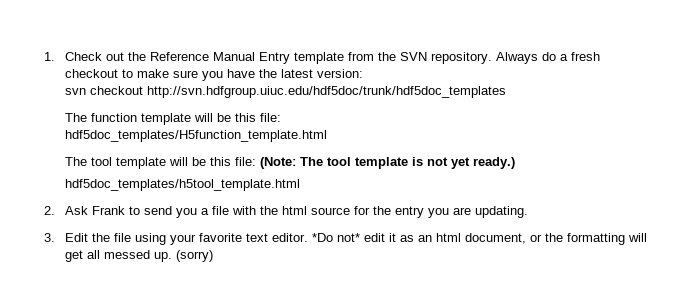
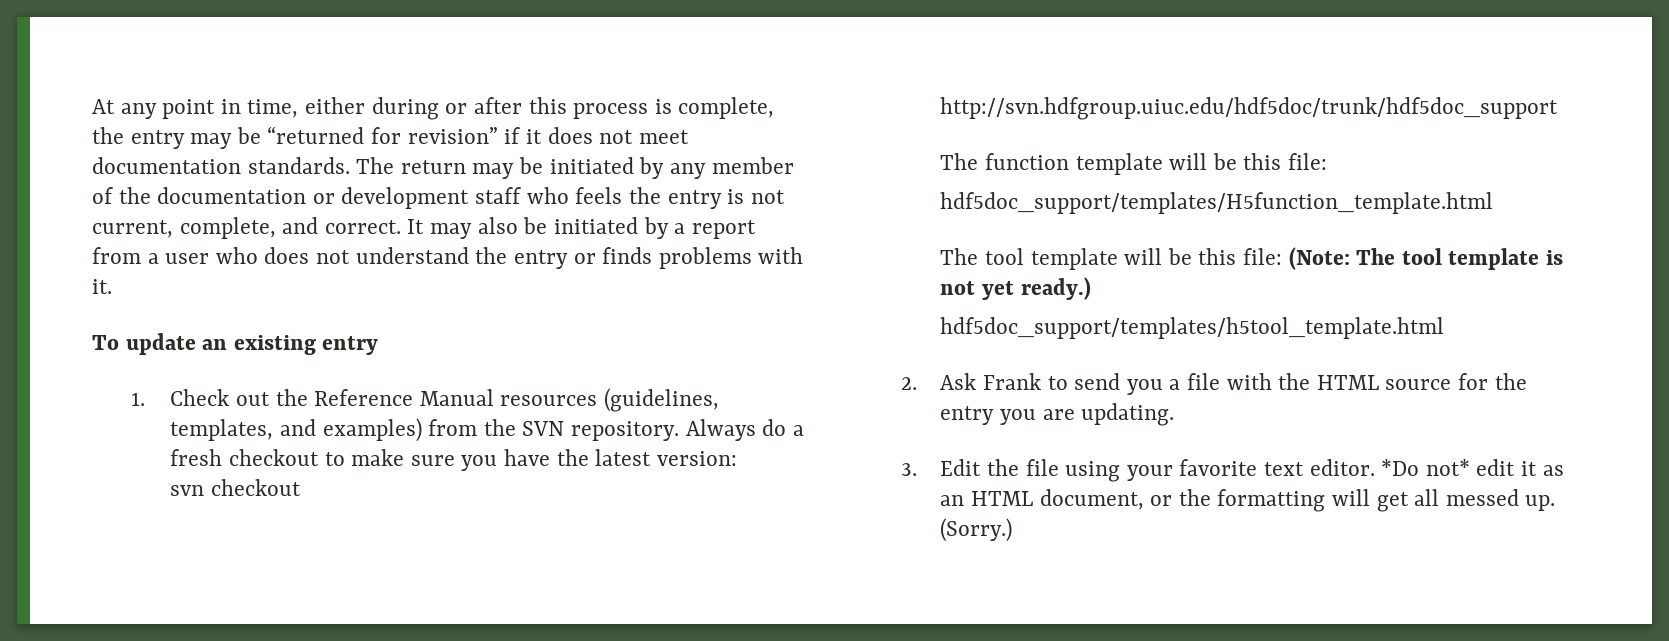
(44, 56) none -> [92,97,775,120] [92,126,689,149] [92,157,794,179] [92,187,785,209] [92,217,756,239] [92,247,804,269] [92,279,112,294] [92,333,379,355] At any point in time, either during or after this process is complete, the entry may be “returned for revision” if it does not meet documentation standards. The return may be initiated by any member of the documentation or development staff who feels the entry is not current, complete, and correct. It may also be initiated by a report from a user who does not understand the entry or finds problems with it. // To update an existing entry //
[259,52,345,64] Entry template -> [500,388,719,412] [170,418,422,442] resources (guidelines, templates, and examples)
[147,86,507,98] http://svn.hdfgroup.uiuc.edu/hdf5doc/trunk/hdf5doc_templates -> [940,97,1559,120] http://svn.hdfgroup.uiuc.edu/hdf5doc/trunk/hdf5doc_support
[65,130,328,142] hdf5doc_templates/H5function_template.html -> [940,192,1494,214] hdf5doc_support/templates/H5function_template.html
[65,179,301,191] hdf5doc_templates/h5tool_template.html -> [940,317,1445,339] hdf5doc_support/templates/h5tool_template.html
[282,206,308,215] html -> [1316,375,1379,390] HTML
[436,233,462,242] html -> [970,491,1033,506] HTML
[176,250,214,262] (sorry) -> [940,518,1013,542] (Sorry.)

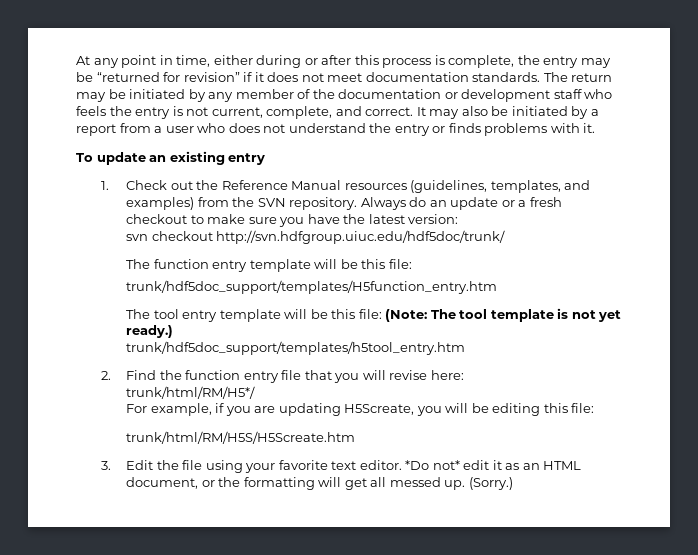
(787, 427) none -> [429,197,515,210] an update or
[940,97,1559,120] http://svn.hdfgroup.uiuc.edu/hdf5doc/trunk/hdf5doc_support -> [216,230,506,244] http://svn.hdfgroup.uiuc.edu/hdf5doc/trunk/
(1069, 161) none -> [212,260,248,272] entry
[940,192,1494,214] [940,248,1024,265] hdf5doc_support/templates/H5function_template.html // The tool -> [126,280,498,294] [126,309,218,322] trunk/hdf5doc_support/templates/H5function_entry.htm // The tool entry
[940,317,1445,339] hdf5doc_support/templates/h5tool_template.html -> [126,341,466,355] trunk/hdf5doc_support/templates/h5tool_entry.htm
[940,373,1527,395] [940,403,1175,426] Ask Frank to send you a file with the HTML source for the entry you are updating. -> [126,370,464,383] [126,386,256,399] [126,403,595,416] [126,431,356,444] Find the function entry file that you will revise here: // trunk/html/RM/H5*/ // For example, if you are updating H5Screate, you will be editing this file: // trunk/html/RM/H5S/H5Screate.htm

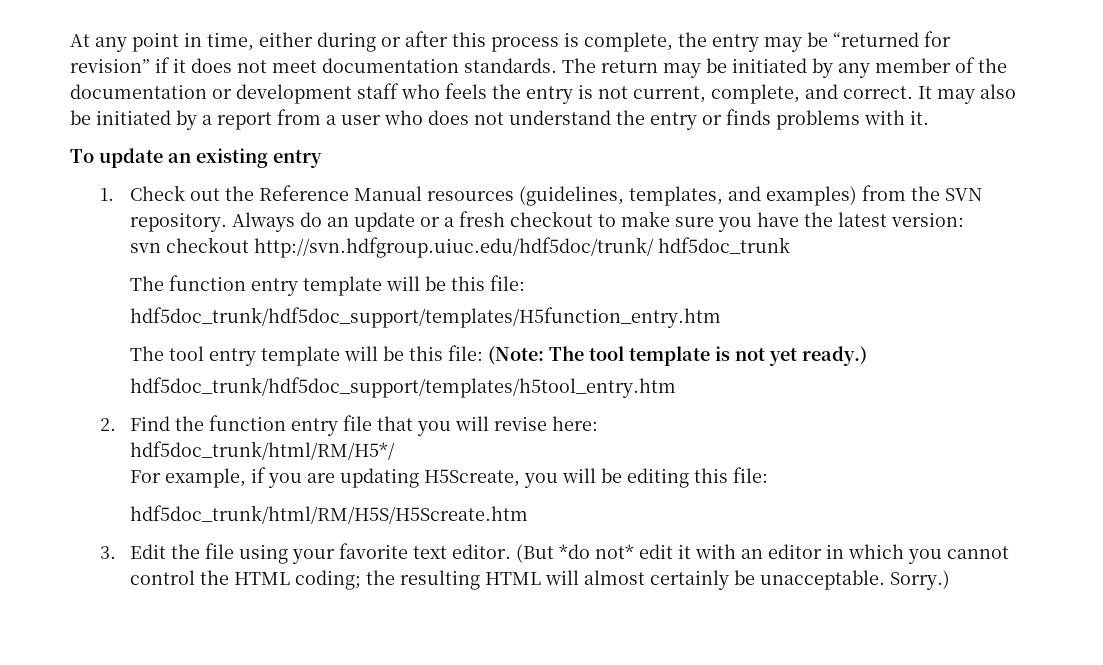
(506, 237) none -> [658,237,791,254] hdf5doc_trunk
[126,280,498,294] trunk/hdf5doc_support/templates/H5function_entry.htm -> [130,307,722,328] hdf5doc_trunk/hdf5doc_support/templates/H5function_entry.htm
[126,341,466,355] trunk/hdf5doc_support/templates/h5tool_entry.htm -> [130,377,677,398] hdf5doc_trunk/hdf5doc_support/templates/h5tool_entry.htm
[126,386,256,399] trunk/html/RM/H5*/ -> [130,441,396,460] hdf5doc_trunk/html/RM/H5*/
[126,431,356,444] trunk/html/RM/H5S/H5Screate.htm -> [130,505,529,524] hdf5doc_trunk/html/RM/H5S/H5Screate.htm
[405,460,430,470] *Do -> [516,544,591,563] (But *do
[505,461,582,470] [126,477,513,490] as an HTML document, or the formatting will get all messed up. (Sorry.) -> [695,544,1010,564] [130,570,951,590] with an editor in which you cannot control the HTML coding; the resulting HTML will almost certainly be unacceptable. Sorry.)

